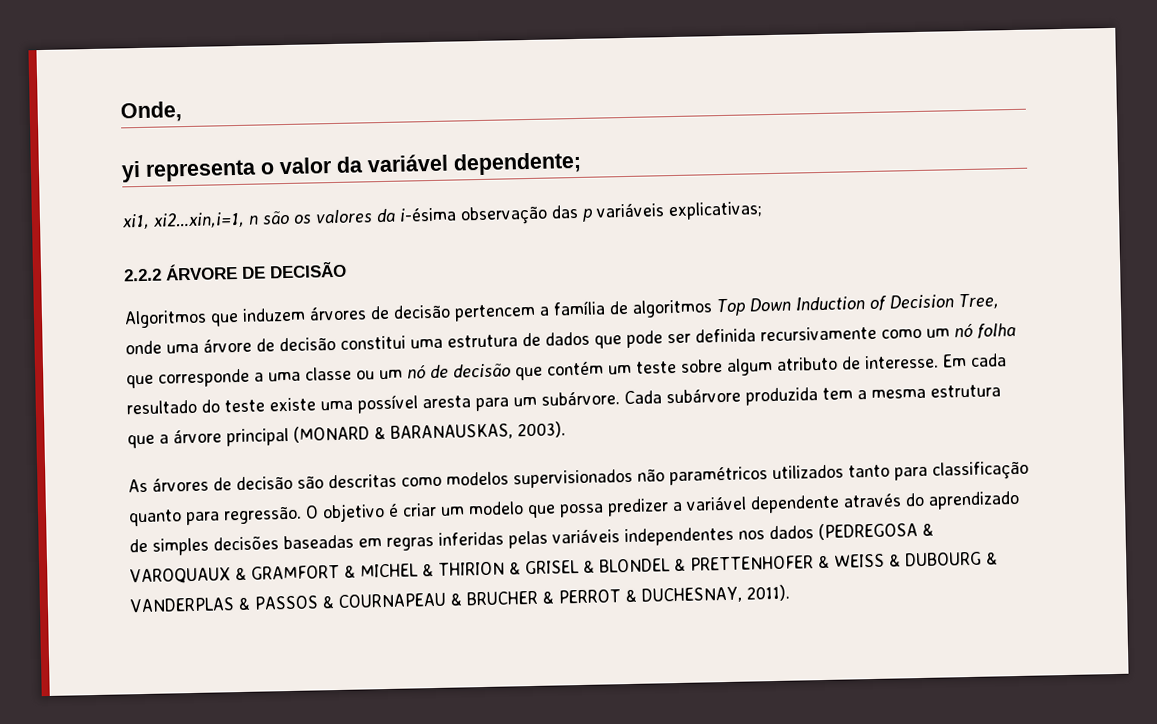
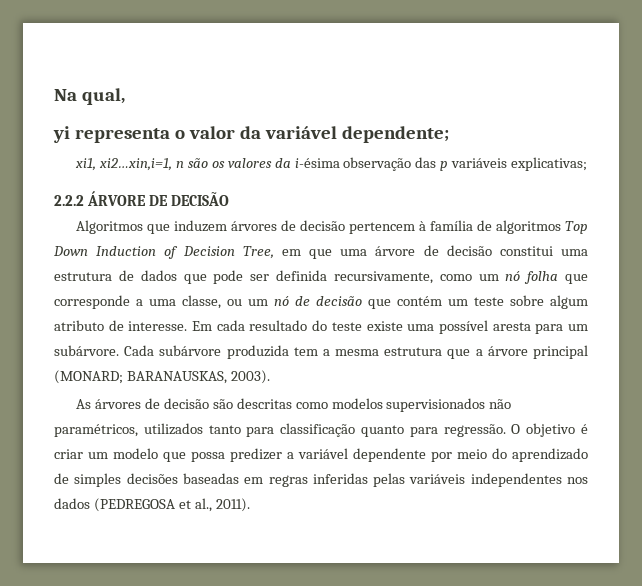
[120,101,182,123] Onde, -> [54,88,125,105] Na qual,
[539,306,550,316] a -> [419,221,427,231] à
[125,340,162,355] onde -> [281,249,332,259] em que
[760,325,877,342] recursivamente -> [333,271,433,284] recursivamente,
[305,366,352,381] classe -> [182,295,221,309] classe,
[293,425,386,443] (MONARD & -> [54,370,123,384] (MONARD;
[669,466,768,486] paramétricos -> [54,424,138,437] paramétricos,
[843,493,902,508] através -> [431,449,487,462] por meio
[922,522,934,536] [130,551,998,585] [130,586,742,613] & VAROQUAUX & GRAMFORT & MICHEL & THIRION & GRISEL & BLONDEL & PRETTENHOFER & WEISS & DUBOURG & VANDERPLAS & PASSOS & COURNAPEAU & BRUCHER & PERROT & DUCHESNAY, -> [178,498,212,512] et al.,

